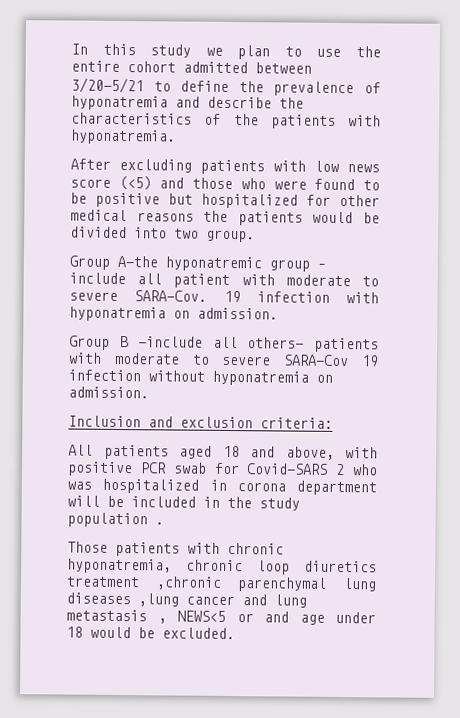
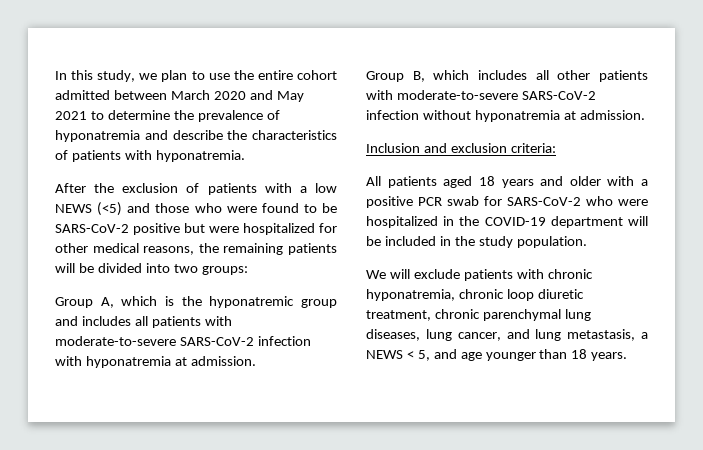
[150,44,192,58] study -> [97,70,136,82] study,
[71,77,230,94] 3/20-5/21 to define -> [170,90,304,102] [55,110,170,120] March 2020 and May 2021 to determine
[233,114,259,126] the -> (68, 155) none
[119,158,380,175] [70,178,111,188] excluding patients with low news score -> [94,183,337,195] [55,204,92,213] the exclusion of patients with a low NEWS
(87, 198) none -> [55,224,129,233] SARS-CoV-2
(193, 199) none -> [209,226,239,233] were
[136,210,354,226] reasons the patients would -> [143,243,337,255] [55,263,75,273] reasons, the remaining patients will
[206,229,255,243] [69,255,326,272] [69,272,379,289] [69,290,241,303] group. // Group A-the hyponatremic group – include all patient with moderate to severe SARA-Cov. 19 -> [201,266,248,275] [55,296,337,308] [55,316,232,328] [55,336,254,346] groups: // Group A, which is the hyponatremic group and includes all patients with moderate-to-severe SARS-CoV-2
[173,310,190,319] on -> [174,357,187,366] at
[119,335,379,353] [68,352,380,367] B -include all others- patients with moderate to severe SARA-Cov 19 -> [412,70,648,82] [366,90,596,100] B, which includes all other patients with moderate-to-severe SARS-CoV-2
[316,374,333,383] on -> [563,111,576,120] at
[250,446,378,460] [67,461,378,477] [67,478,286,494] and above, with positive PCR swab for Covid-SARS 2 who was hospitalized in corona -> [501,176,648,188] [366,196,648,208] [366,216,546,228] years and older with a positive PCR swab for SARS-CoV-2 who were hospitalized in the COVID-19
[67,512,164,528] [67,541,108,553] population . // Those -> [516,236,587,248] [366,269,460,279] population. // We will exclude
[304,560,377,573] [66,576,377,592] [66,592,307,608] [66,609,376,625] [66,626,235,640] diuretics treatment ,chronic parenchymal lung diseases ,lung cancer and lung metastasis , NEWS<5 or and age under 18 would be excluded. -> [537,289,584,299] [366,309,591,321] [366,329,648,341] [366,349,628,361] diuretic treatment, chronic parenchymal lung diseases, lung cancer, and lung metastasis, a NEWS < 5, and age younger than 18 years.

